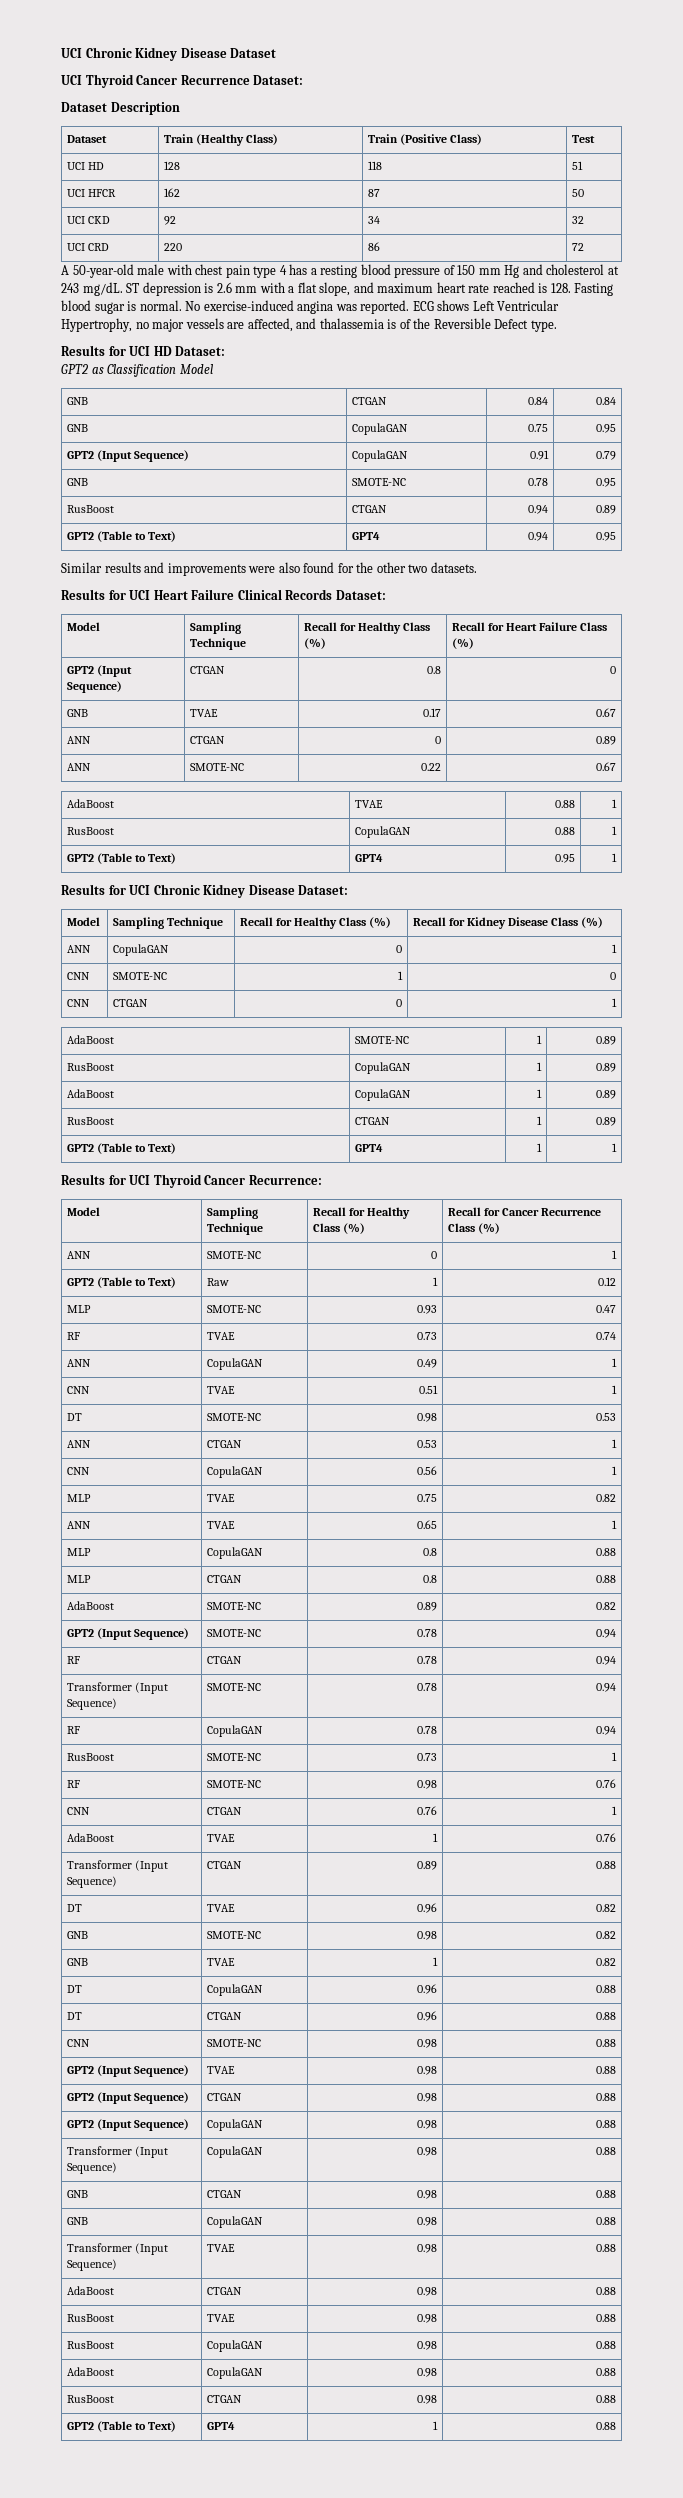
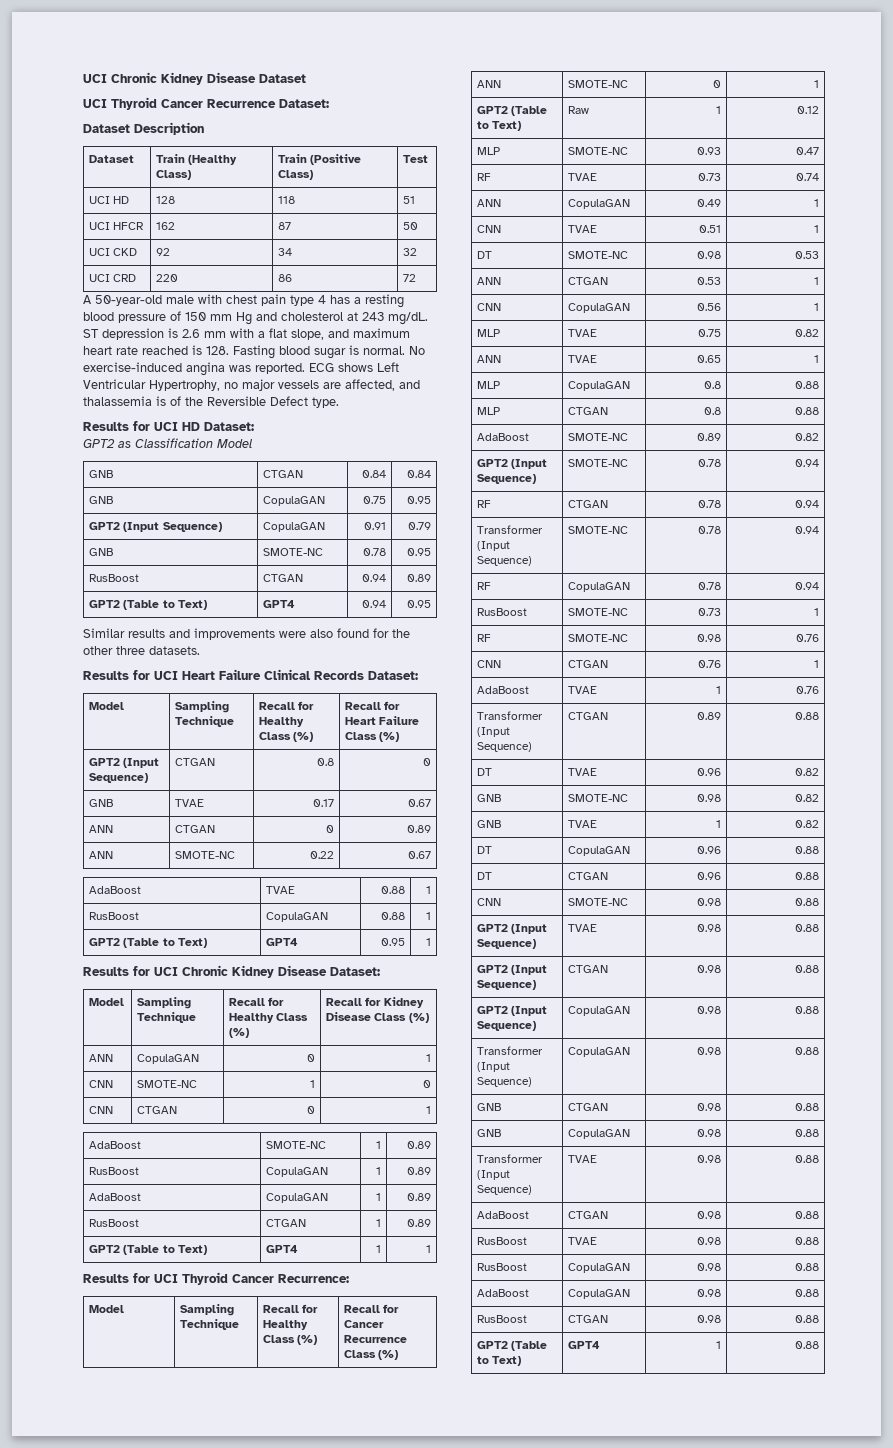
[408,564,428,573] two -> [116,646,145,655] three

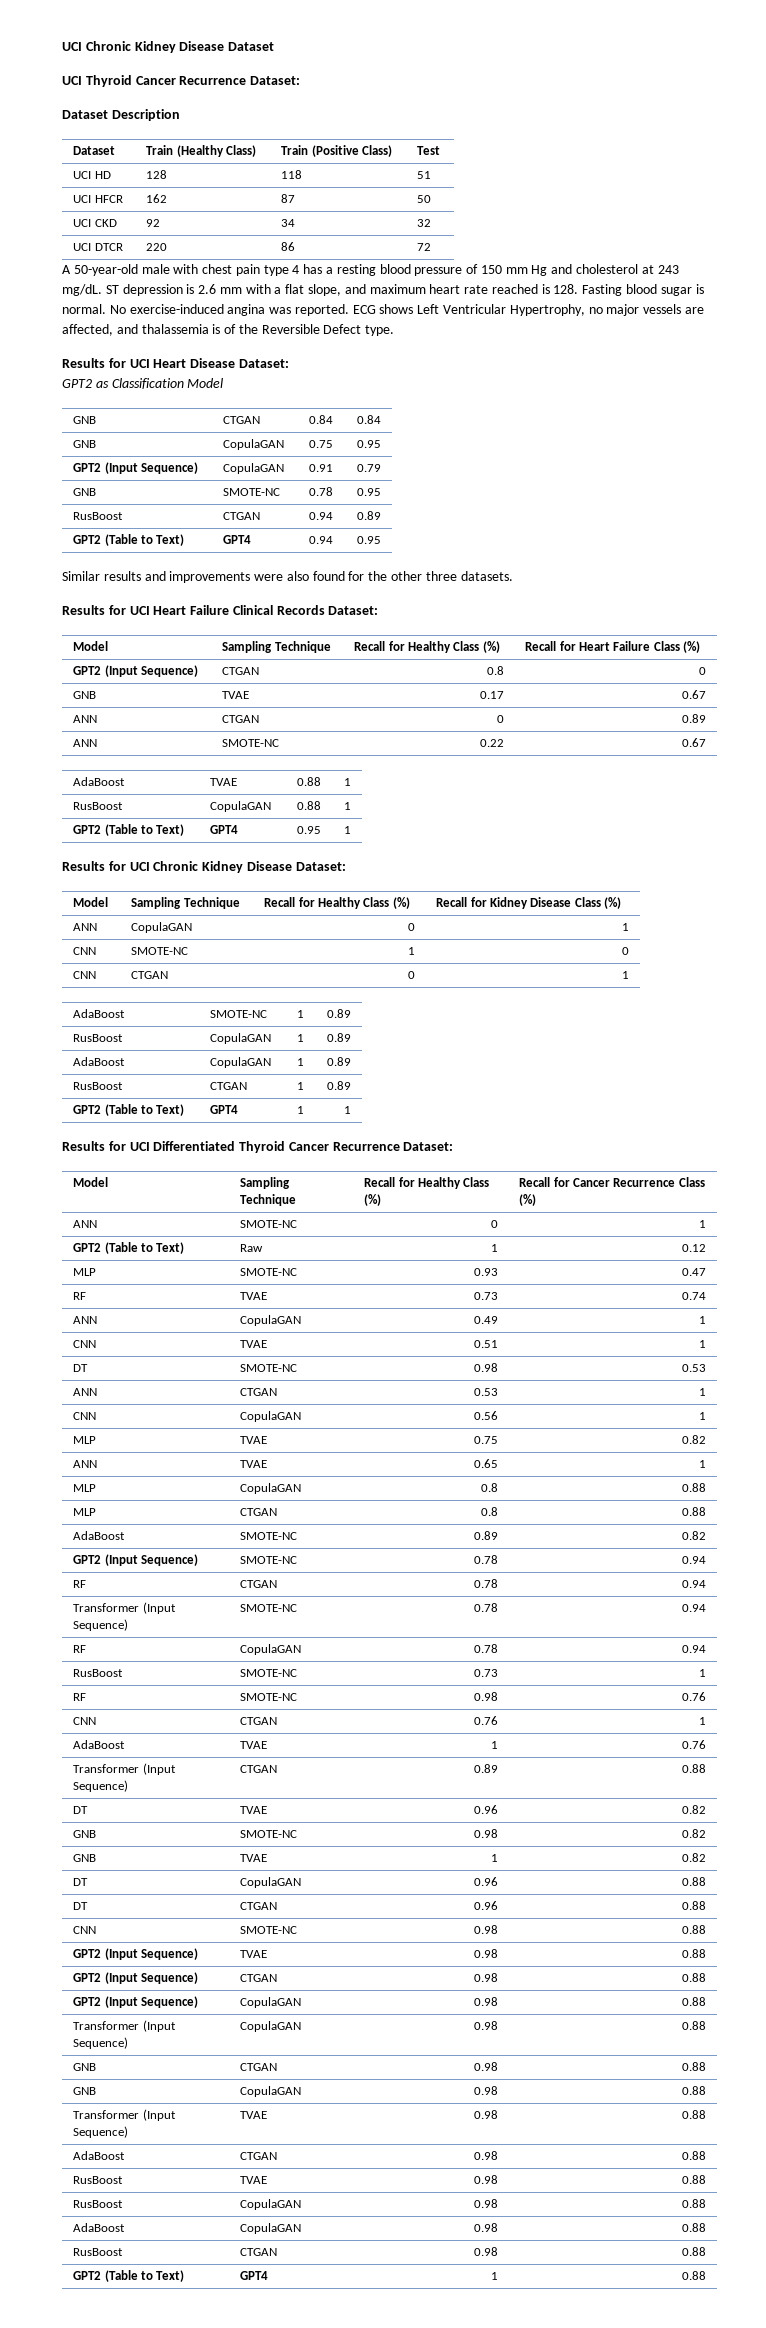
[113,274,137,282] CRD -> [94,243,123,251] DTCR
[182,422,200,431] HD -> [153,358,236,368] Heart Disease
[182,1272,349,1285] Thyroid Cancer Recurrence: -> [153,1141,454,1153] Differentiated Thyroid Cancer Recurrence Dataset:

